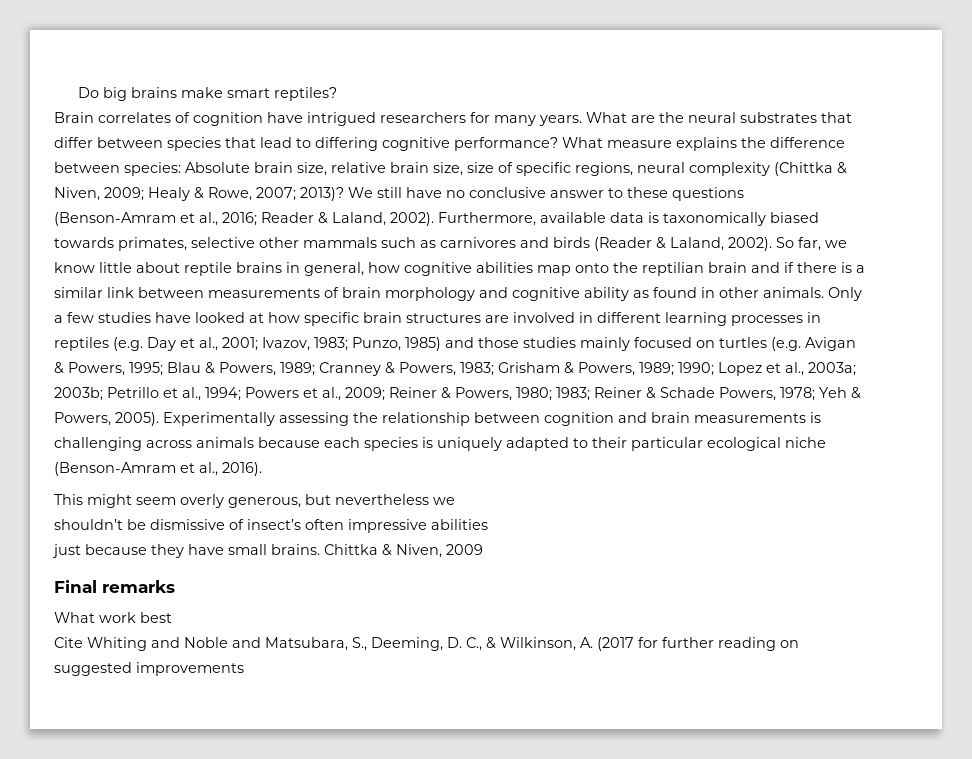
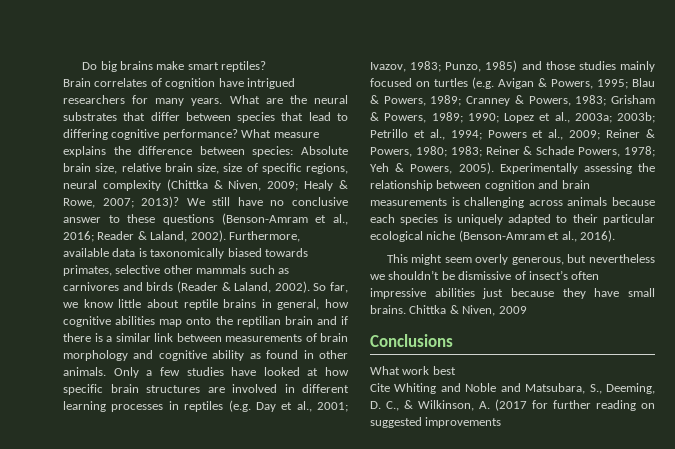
(455, 501) // -> (385, 277) none
(488, 524) // -> (475, 292) none
[54,580,175,593] Final remarks -> [370,334,453,347] Conclusions

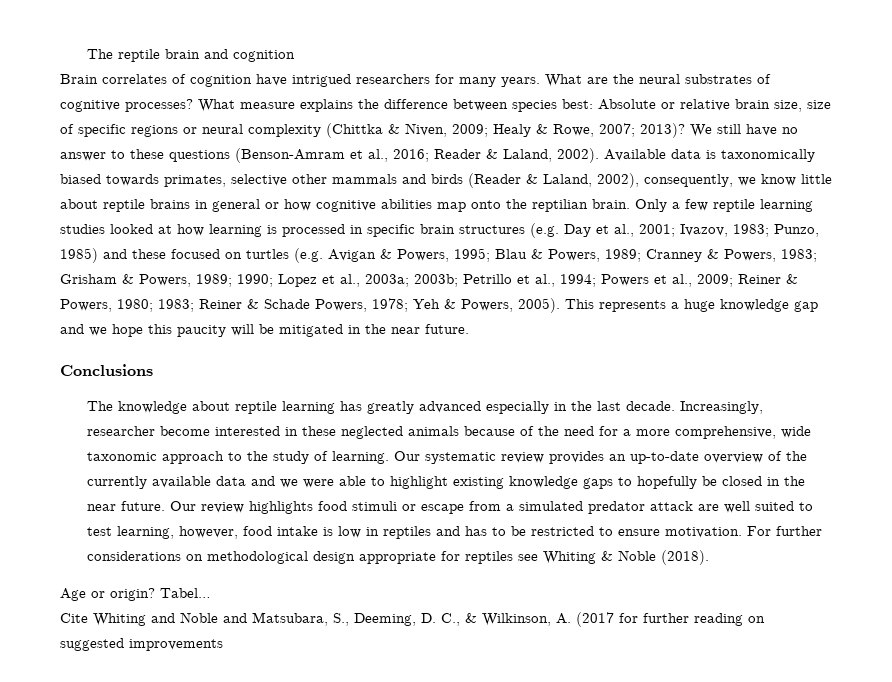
[82,61,267,72] Do big brains make smart reptiles? -> [87,49,296,62] The reptile brain and cognition
[123,112,348,123] [63,129,238,140] that differ between species that lead to differing cognitive performance? -> [757,74,771,84] [60,99,193,112] of cognitive processes?
[252,146,348,157] [63,163,118,174] species: Absolute brain size, -> [512,99,675,112] species best: Absolute or
[306,163,348,174] regions, -> [131,125,197,137] regions or
[292,197,349,206] conclusive -> (798, 130) none
[228,231,300,242] [63,248,109,257] Furthermore, available -> [604,149,666,161] Available
[249,265,289,274] [63,282,119,291] such as carnivores -> (397, 179) none
[274,281,348,293] 2002). So far, -> [597,173,733,188] 2002), consequently,
[277,299,320,310] general, -> [212,199,279,212] general or
[284,316,348,325] [63,333,348,342] [63,350,348,361] [63,367,349,378] [63,384,349,395] [63,401,224,412] brain and if there is a similar link between measurements of brain morphology and cognitive ability as found in other animals. Only a few studies have looked at how specific brain structures are involved in different learning processes in reptiles -> [592,199,813,212] [60,224,525,237] brain. Only a few reptile learning studies looked at how learning is processed in specific brain structures
[545,61,655,72] those studies mainly -> [132,249,166,259] these
[499,163,655,174] [370,180,590,191] [370,197,655,208] [370,214,655,225] [370,230,615,242] [386,254,655,265] [370,270,600,280] [370,288,655,299] [370,305,527,316] [370,334,453,347] [370,366,456,375] Experimentally assessing the relationship between cognition and brain measurements is challenging across animals because each species is uniquely adapted to their particular ecological niche (Benson-Amram et al., 2016). // This might seem overly generous, but nevertheless we shouldn’t be dismissive of insect’s often impressive abilities just because they have small brains. Chittka & Niven, 2009 // Conclusions // What work best -> [565,299,818,312] [60,324,469,337] [60,364,153,376] [87,401,764,414] [87,426,812,439] [87,451,808,464] [87,476,806,489] [87,501,814,514] [87,526,823,539] [87,550,710,565] [60,588,211,601] This represents a huge knowledge gap and we hope this paucity will be mitigated in the near future. // Conclusions // The knowledge about reptile learning has greatly advanced especially in the last decade. Increasingly, researcher become interested in these neglected animals because of the need for a more comprehensive, wide taxonomic approach to the study of learning. Our systematic review provides an up-to-date overview of the currently available data and we were able to highlight existing knowledge gaps to hopefully be closed in the near future. Our review highlights food stimuli or escape from a simulated predator attack are well suited to test learning, however, food intake is low in reptiles and has to be restricted to ensure motivation. For further considerations on methodological design appropriate for reptiles see Whiting & Noble (2018). // Age or origin? Tabel…

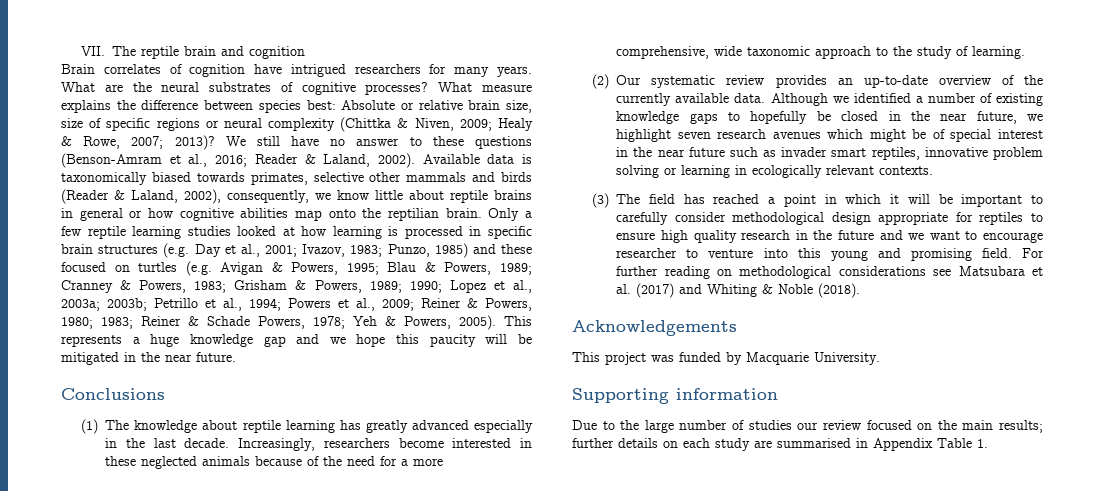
(87, 54) none -> [81,46,106,56] VII.
(153, 370) none -> [81,419,99,434] (1)
[87,426,156,436] researcher -> [323,438,390,448] researchers
(390, 457) none -> [592,74,610,89] // (2)
[216,476,449,489] data and we were able to highlight -> [734,93,992,106] data. Although we identified a number of
[121,501,814,514] [87,526,823,539] [87,551,204,561] future. Our review highlights food stimuli or escape from a simulated predator attack are well suited to test learning, however, food intake is low in reptiles and has to be restricted to ensure motivation. For further considerations on -> [976,111,1043,124] [616,129,1043,142] [616,147,1043,160] [616,165,934,178] [592,193,1043,208] [616,212,726,225] future, we highlight seven research avenues which might be of special interest in the near future such as invader smart reptiles, innovative problem solving or learning in ecologically relevant contexts. // (3) The field has reached a point in which it will be important to carefully consider
[518,550,710,565] [60,588,211,601] [60,612,765,627] [60,638,223,651] see Whiting & Noble (2018). // Age or origin? Tabel… // Cite Whiting and Noble and Matsubara, S., Deeming, D. C., & Wilkinson, A. (2017 for further reading on suggested improvements -> [1031,213,1043,222] [616,230,1043,243] [616,248,1044,261] [616,266,1043,279] [616,283,861,298] [572,320,737,336] [572,352,880,365] [572,388,778,404] [572,420,1043,433] [572,438,988,451] to ensure high quality research in the future and we want to encourage researcher to venture into this young and promising field. For further reading on methodological considerations see Matsubara et al. (2017) and Whiting & Noble (2018). // Acknowledgements // This project was funded by Macquarie University. // Supporting information // Due to the large number of studies our review focused on the main results; further details on each study are summarised in Appendix Table 1.

